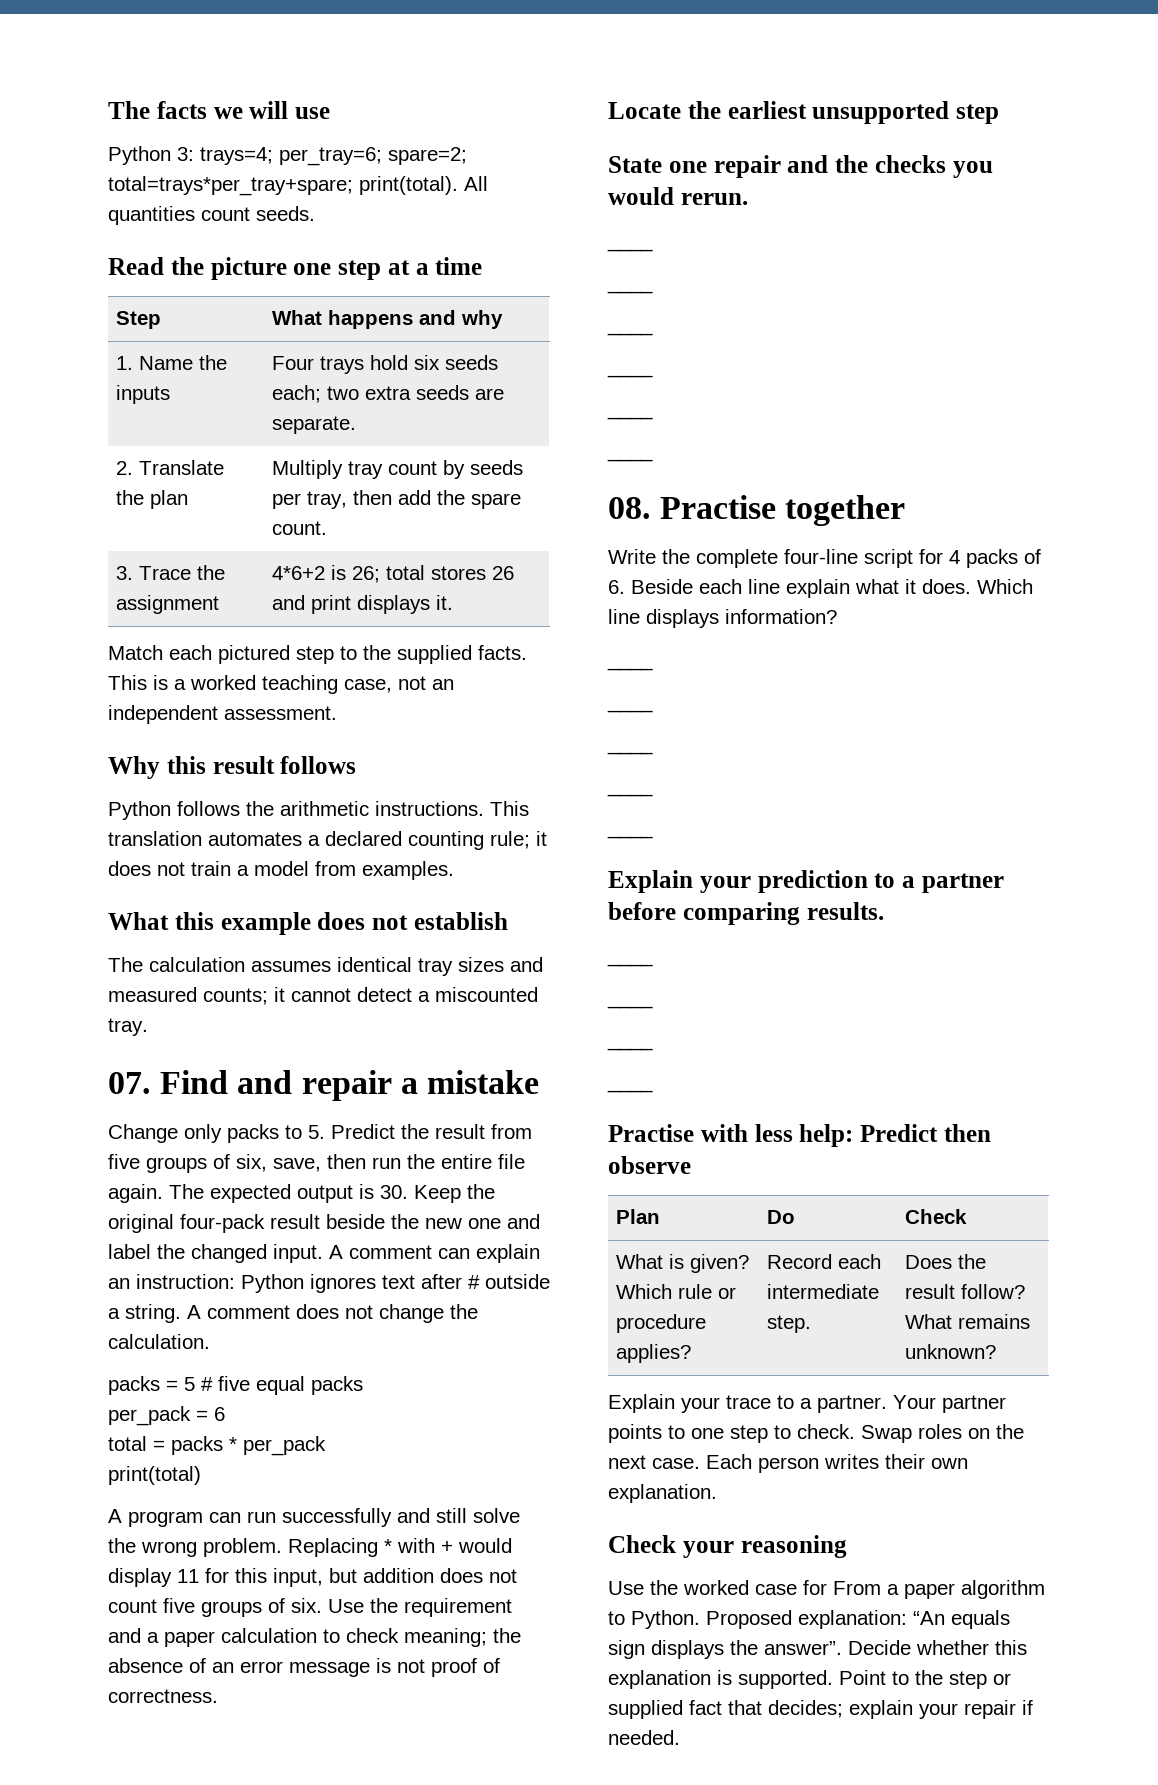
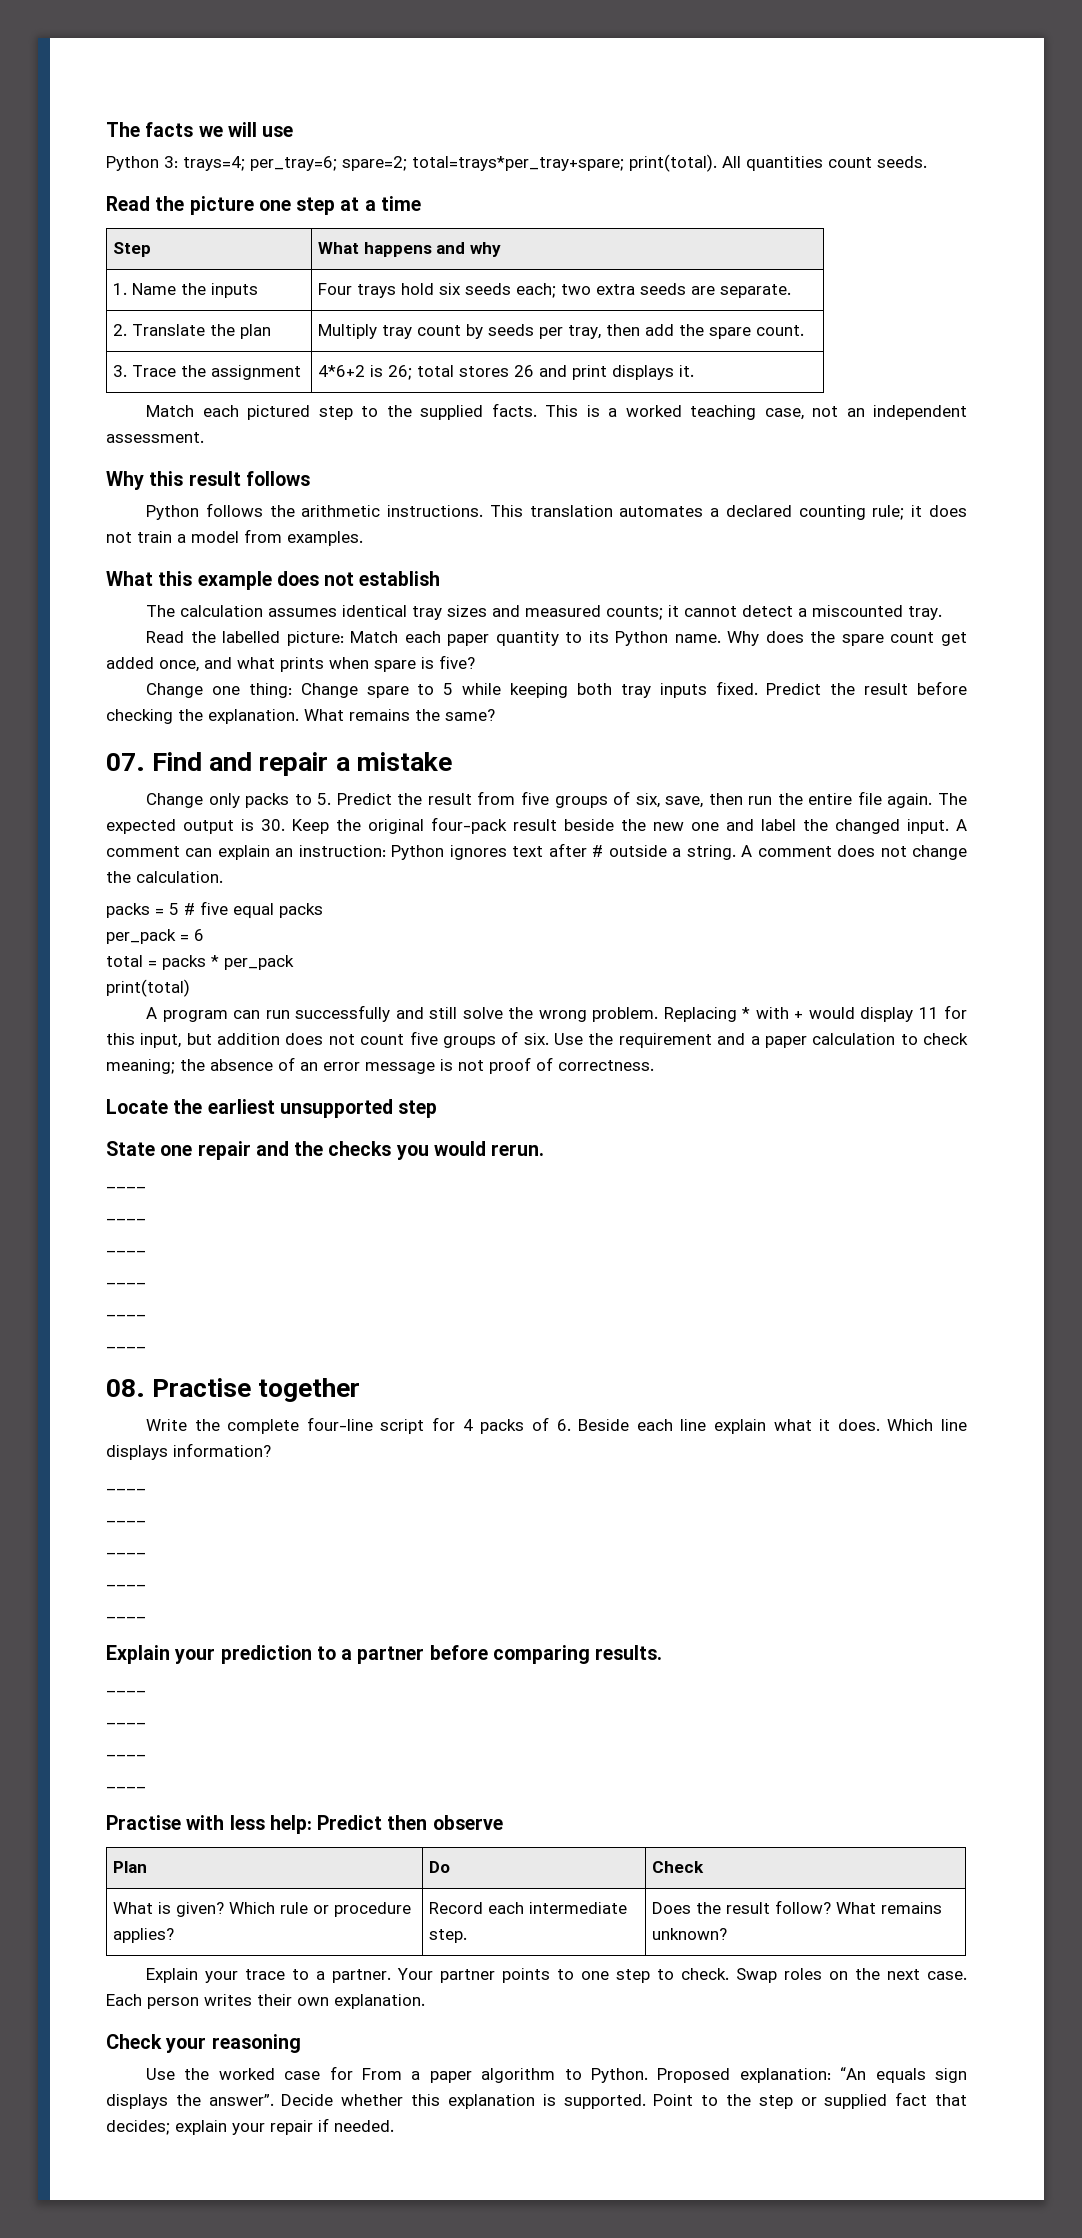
(148, 1027) none -> [146,631,968,646] [106,655,475,672] [146,681,967,698] [106,709,495,724] // Read the labelled picture: Match each paper quantity to its Python name. Why does the spare count get added once, and what prints when spare is five? // Change one thing: Change spare to 5 while keeping both tray inputs fixed. Predict the result before checking the explanation. What remains the same?

